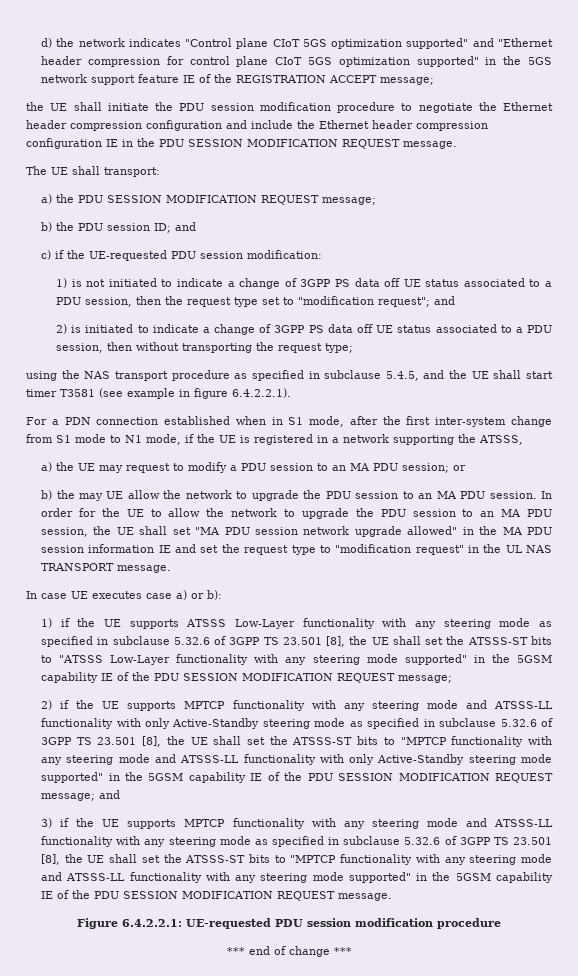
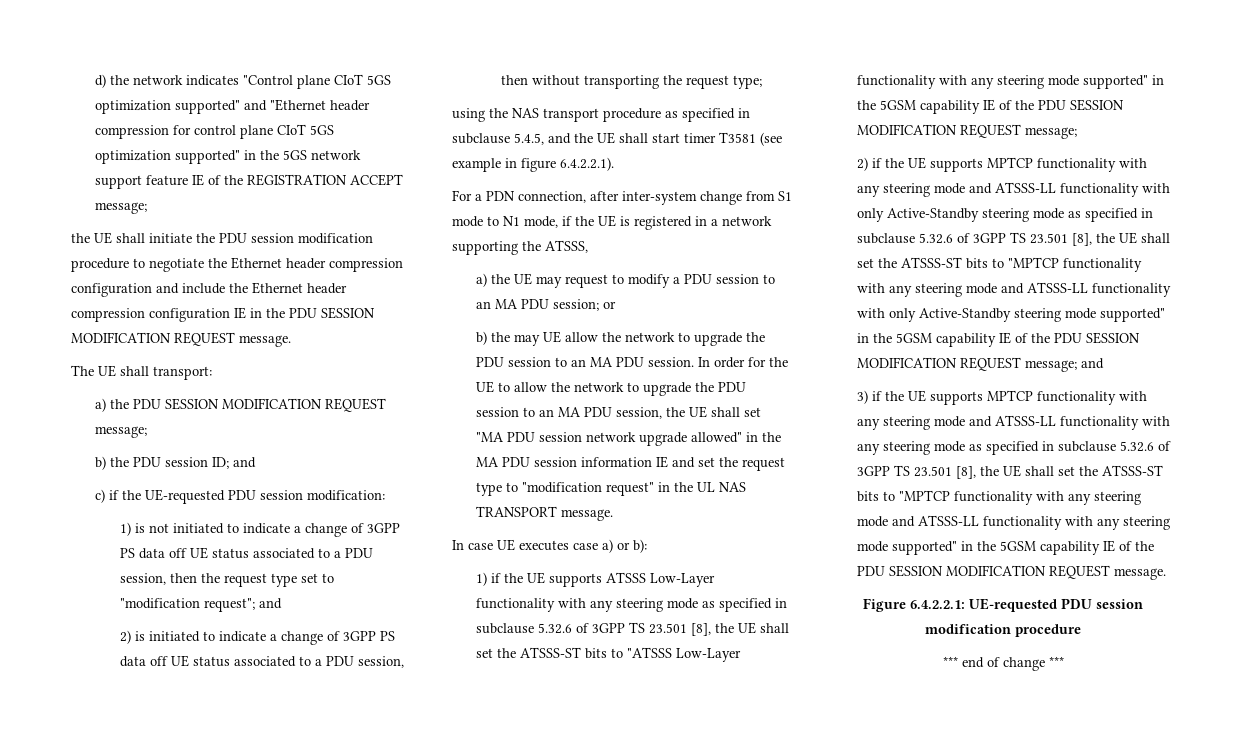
[96,416,431,427] connection established when in S1 mode, after the first -> [518,191,619,203] connection, after

